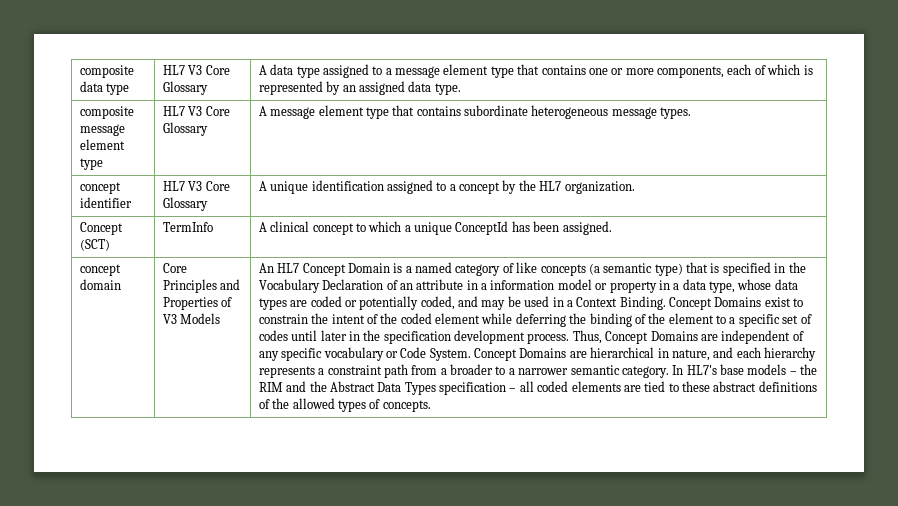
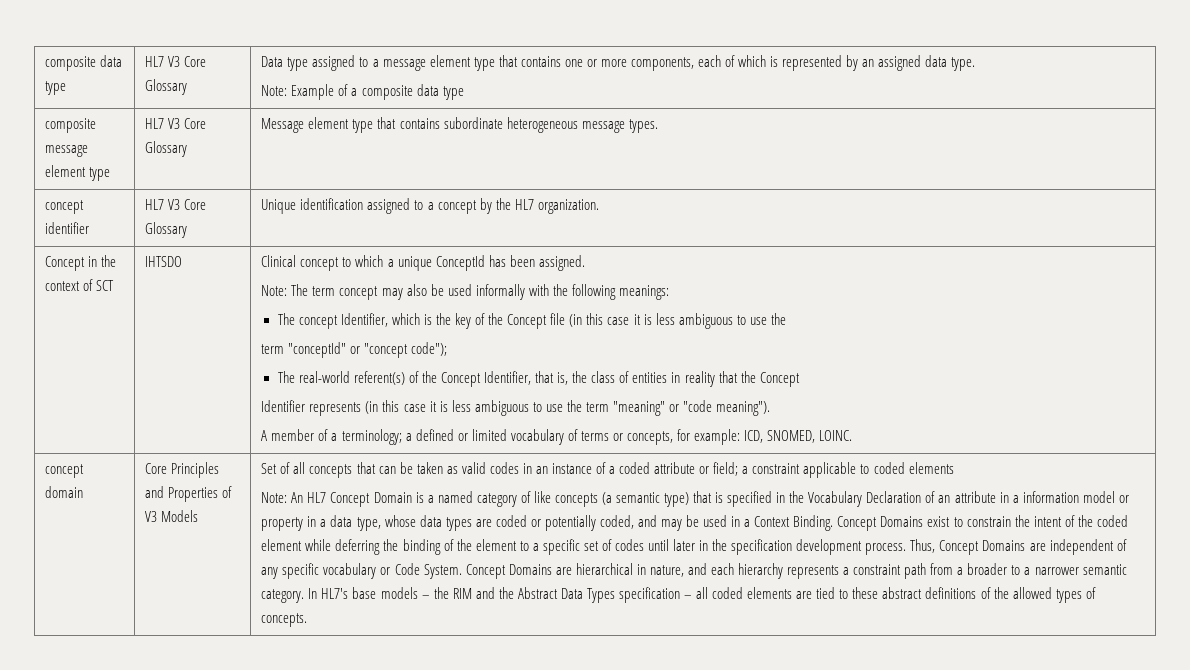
[258,64,294,75] A data -> [261,56,284,67] Data
(461, 89) none -> [261,84,464,100] // Note: Example of a composite data type
[258,106,316,119] A message -> [261,118,305,133] Message
[258,181,309,194] A unique -> [261,199,297,214] Unique
[79,239,110,251] [162,222,213,232] [258,221,310,232] (SCT) | TermInfo | A clinical -> [88,255,117,267] [45,279,115,291] [145,256,183,267] [261,255,297,267] in the context of SCT | IHTSDO | Clinical
(612, 228) none -> [261,284,669,300] [277,313,786,329] [261,342,448,358] [277,371,800,387] [261,400,771,416] [261,429,853,445] // Note: The term concept may also be used informally with the following meanings: // The concept Identifier, which is the key of the Concept file (in this case it is less ambiguous to use the // term "conceptId" or "concept code"); // The real-world referent(s) of the Concept Identifier, that is, the class of entities in reality that the Concept // Identifier represents (in this case it is less ambiguous to use the term "meaning" or "code meaning"). // A member of a terminology; a defined or limited vocabulary of terms or concepts, for example: ICD, SNOMED, LOINC.
(221, 318) none -> [261,462,954,478] [261,492,288,503] Set of all concepts that can be taken as valid codes in an instance of a coded attribute or field; a constraint applicable to coded elements // Note:

